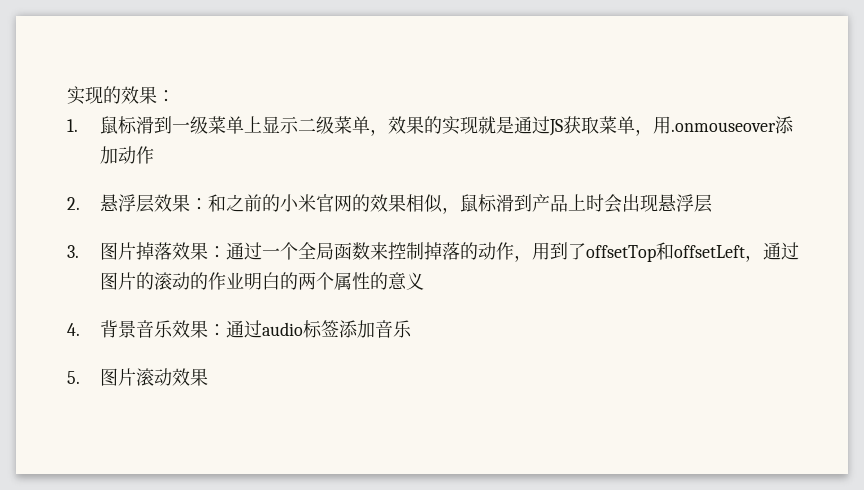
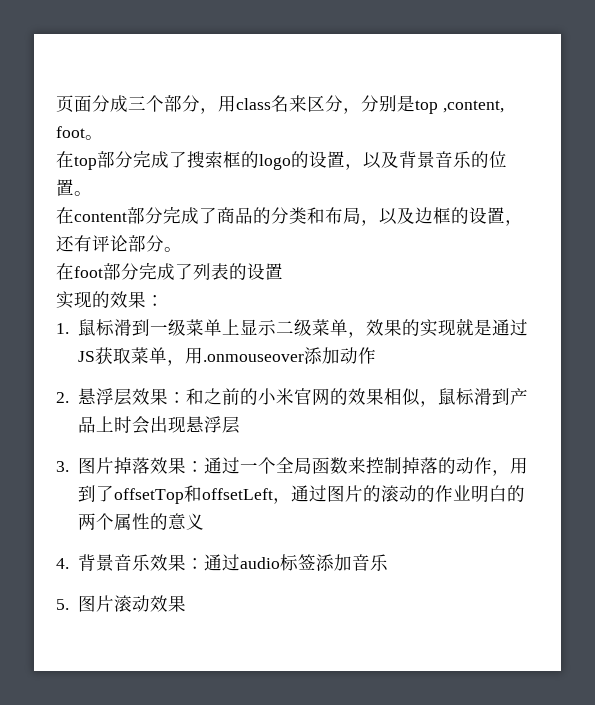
(67, 95) none -> [56,95,504,114] [56,126,103,140] [56,150,507,170] [56,179,92,196] [56,206,523,226] [56,235,182,252] [56,262,283,280] 页面分成三个部分，用class名来区分，分别是top ,content, foot。 // 在top部分完成了搜索框的logo的设置，以及背景音乐的位置。 // 在content部分完成了商品的分类和布局，以及边框的设置，还有评论部分。 // 在foot部分完成了列表的设置 //

